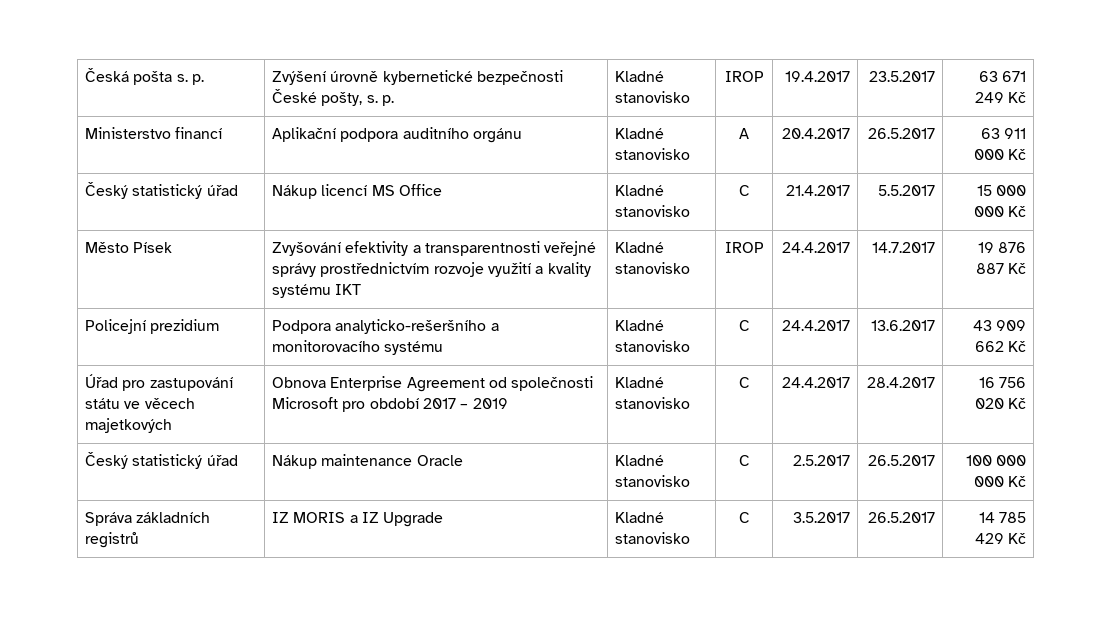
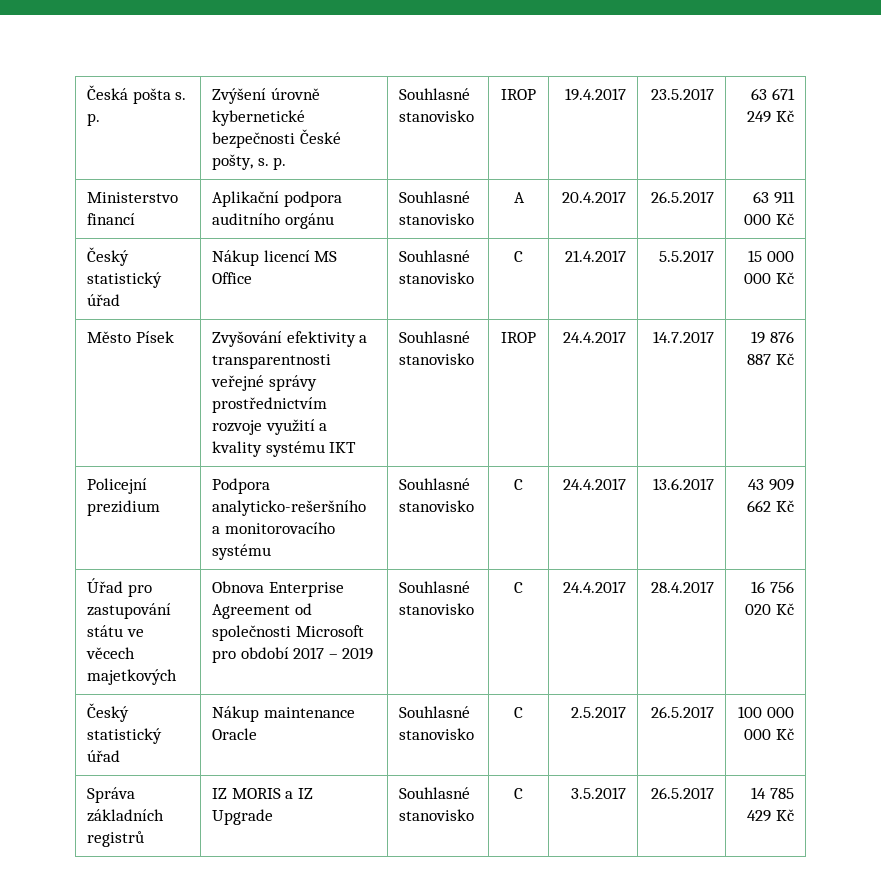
[615,71,665,82] Kladné -> [399,88,471,100] Souhlasné
[615,128,665,139] Kladné -> [399,191,471,203] Souhlasné
[615,185,665,196] Kladné -> [399,250,471,262] Souhlasné
[615,242,665,253] Kladné -> [399,331,471,343] Souhlasné
[615,320,665,331] Kladné -> [399,478,471,490] Souhlasné
[615,377,665,388] Kladné -> [399,581,471,593] Souhlasné
[615,455,665,466] Kladné -> [399,706,471,718] Souhlasné
[615,512,665,523] Kladné -> [399,787,471,799] Souhlasné

